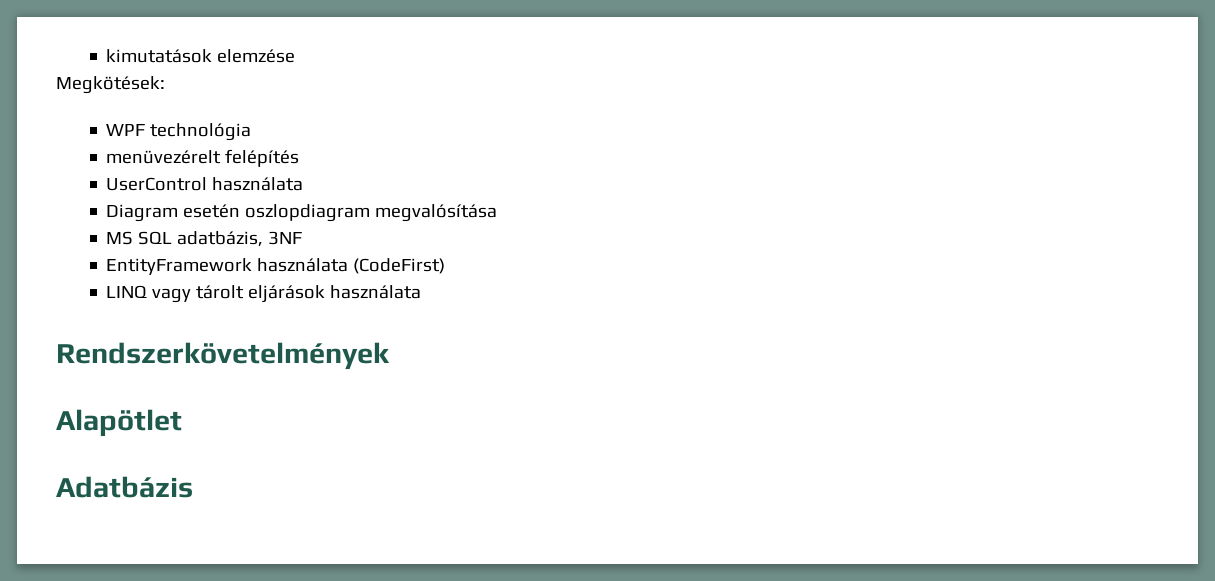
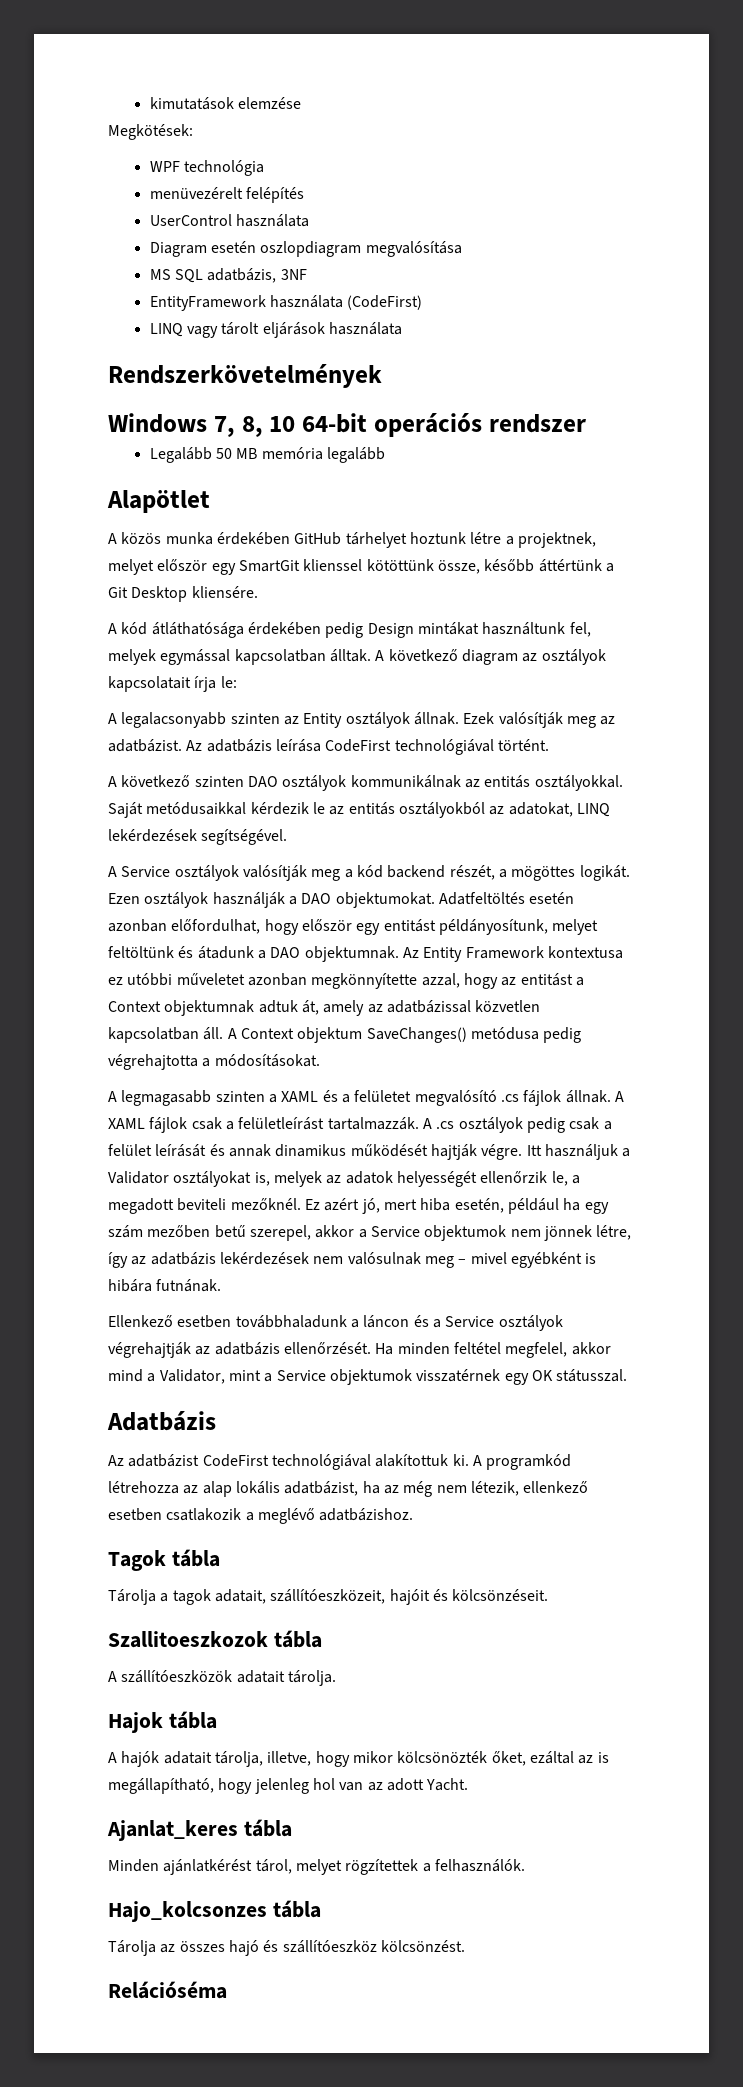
[56,409,182,437] [56,476,193,498] Alapötlet // Adatbázis -> [108,413,586,437] [149,447,386,463] [107,490,210,513] [108,532,596,548] [108,559,614,575] [108,586,258,602] [108,622,591,638] [108,649,606,665] [108,676,237,692] [108,712,616,728] [108,739,549,755] [108,775,623,791] [108,802,610,818] [108,829,288,845] [108,865,630,881] [108,892,575,908] [108,919,599,935] [108,946,623,962] [108,973,584,989] [108,1000,541,1016] [108,1027,582,1043] [108,1054,320,1070] [108,1090,624,1106] [108,1117,612,1133] [108,1144,631,1160] [108,1171,580,1187] [108,1198,609,1214] [108,1225,632,1241] [108,1252,597,1268] [108,1279,222,1292] [108,1315,563,1331] [108,1342,611,1358] [108,1369,628,1385] [107,1411,216,1431] [108,1454,572,1470] [108,1481,589,1497] [108,1508,414,1524] [108,1549,220,1571] [108,1589,549,1605] [108,1630,322,1648] [108,1670,336,1686] [108,1711,217,1733] [108,1751,609,1767] [108,1778,469,1794] [107,1819,292,1841] [108,1859,525,1875] [108,1900,321,1922] [108,1940,465,1956] [108,1981,227,1999] Windows 7, 8, 10 64-bit operációs rendszer // Legalább 50 MB memória legalább // Alapötlet // A közös munka érdekében GitHub tárhelyet hoztunk létre a projektnek, melyet először egy SmartGit klienssel kötöttünk össze, később áttértünk a Git Desktop kliensére. // A kód átláthatósága érdekében pedig Design mintákat használtunk fel, melyek egymással kapcsolatban álltak. A következő diagram az osztályok kapcsolatait írja le: // A legalacsonyabb szinten az Entity osztályok állnak. Ezek valósítják meg az adatbázist. Az adatbázis leírása CodeFirst technológiával történt. // A következő szinten DAO osztályok kommunikálnak az entitás osztályokkal. Saját metódusaikkal kérdezik le az entitás osztályokból az adatokat, LINQ lekérdezések segítségével. // A Service osztályok valósítják meg a kód backend részét, a mögöttes logikát. Ezen osztályok használják a DAO objektumokat. Adatfeltöltés esetén azonban előfordulhat, hogy először egy entitást példányosítunk, melyet feltöltünk és átadunk a DAO objektumnak. Az Entity Framework kontextusa ez utóbbi műveletet azonban megkönnyítette azzal, hogy az entitást a Context objektumnak adtuk át, amely az adatbázissal közvetlen kapcsolatban áll. A Context objektum SaveChanges() metódusa pedig végrehajtotta a módosításokat. // A legmagasabb szinten a XAML és a felületet megvalósító .cs fájlok állnak. A XAML fájlok csak a felületleírást tartalmazzák. A .cs osztályok pedig csak a felület leírását és annak dinamikus működését hajtják végre. Itt használjuk a Validator osztályokat is, melyek az adatok helyességét ellenőrzik le, a megadott beviteli mezőknél. Ez azért jó, mert hiba esetén, például ha egy szám mezőben betű szerepel, akkor a Service objektumok nem jönnek létre, így az adatbázis lekérdezések nem valósulnak meg – mivel egyébként is hibára futnának. // Ellenkező esetben továbbhaladunk a láncon és a Service osztályok végrehajtják az adatbázis ellenőrzését. Ha minden feltétel megfelel, akkor mind a Validator, mint a Service objektumok visszatérnek egy OK státusszal. // Adatbázis // Az adatbázist CodeFirst technológiával alakítottuk ki. A programkód létrehozza az alap lokális adatbázist, ha az még nem létezik, ellenkező esetben csatlakozik a meglévő adatbázishoz. // Tagok tábla // Tárolja a tagok adatait, szállítóeszközeit, hajóit és kölcsönzéseit. // Szallitoeszkozok tábla // A szállítóeszközök adatait tárolja. // Hajok tábla // A hajók adatait tárolja, illetve, hogy mikor kölcsönözték őket, ezáltal az is megállapítható, hogy jelenleg hol van az adott Yacht. // Ajanlat_keres tábla // Minden ajánlatkérést tárol, melyet rögzítettek a felhasználók. // Hajo_kolcsonzes tábla // Tárolja az összes hajó és szállítóeszköz kölcsönzést. // Relációséma

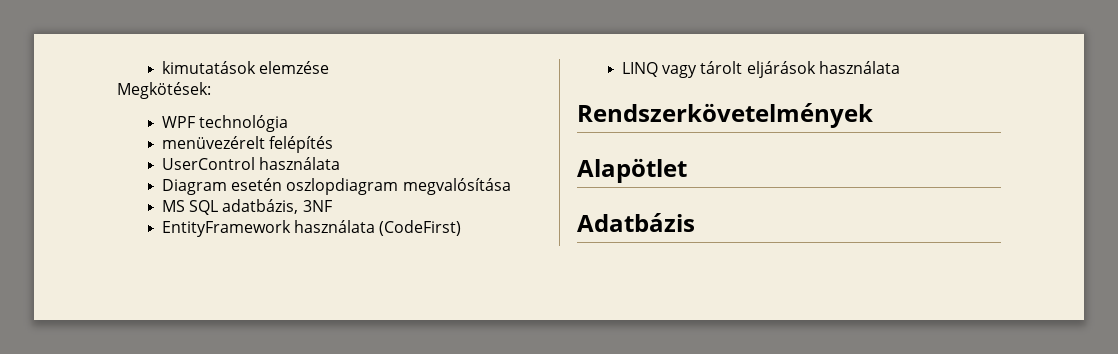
[108,413,586,437] [149,447,386,463] [107,490,210,513] [108,532,596,548] [108,559,614,575] [108,586,258,602] [108,622,591,638] [108,649,606,665] [108,676,237,692] [108,712,616,728] [108,739,549,755] [108,775,623,791] [108,802,610,818] [108,829,288,845] [108,865,630,881] [108,892,575,908] [108,919,599,935] [108,946,623,962] [108,973,584,989] [108,1000,541,1016] [108,1027,582,1043] [108,1054,320,1070] [108,1090,624,1106] [108,1117,612,1133] [108,1144,631,1160] [108,1171,580,1187] [108,1198,609,1214] [108,1225,632,1241] [108,1252,597,1268] [108,1279,222,1292] [108,1315,563,1331] [108,1342,611,1358] [108,1369,628,1385] [107,1411,216,1431] [108,1454,572,1470] [108,1481,589,1497] [108,1508,414,1524] [108,1549,220,1571] [108,1589,549,1605] [108,1630,322,1648] [108,1670,336,1686] [108,1711,217,1733] [108,1751,609,1767] [108,1778,469,1794] [107,1819,292,1841] [108,1859,525,1875] [108,1900,321,1922] [108,1940,465,1956] [108,1981,227,1999] Windows 7, 8, 10 64-bit operációs rendszer // Legalább 50 MB memória legalább // Alapötlet // A közös munka érdekében GitHub tárhelyet hoztunk létre a projektnek, melyet először egy SmartGit klienssel kötöttünk össze, később áttértünk a Git Desktop kliensére. // A kód átláthatósága érdekében pedig Design mintákat használtunk fel, melyek egymással kapcsolatban álltak. A következő diagram az osztályok kapcsolatait írja le: // A legalacsonyabb szinten az Entity osztályok állnak. Ezek valósítják meg az adatbázist. Az adatbázis leírása CodeFirst technológiával történt. // A következő szinten DAO osztályok kommunikálnak az entitás osztályokkal. Saját metódusaikkal kérdezik le az entitás osztályokból az adatokat, LINQ lekérdezések segítségével. // A Service osztályok valósítják meg a kód backend részét, a mögöttes logikát. Ezen osztályok használják a DAO objektumokat. Adatfeltöltés esetén azonban előfordulhat, hogy először egy entitást példányosítunk, melyet feltöltünk és átadunk a DAO objektumnak. Az Entity Framework kontextusa ez utóbbi műveletet azonban megkönnyítette azzal, hogy az entitást a Context objektumnak adtuk át, amely az adatbázissal közvetlen kapcsolatban áll. A Context objektum SaveChanges() metódusa pedig végrehajtotta a módosításokat. // A legmagasabb szinten a XAML és a felületet megvalósító .cs fájlok állnak. A XAML fájlok csak a felületleírást tartalmazzák. A .cs osztályok pedig csak a felület leírását és annak dinamikus működését hajtják végre. Itt használjuk a Validator osztályokat is, melyek az adatok helyességét ellenőrzik le, a megadott beviteli mezőknél. Ez azért jó, mert hiba esetén, például ha egy szám mezőben betű szerepel, akkor a Service objektumok nem jönnek létre, így az adatbázis lekérdezések nem valósulnak meg – mivel egyébként is hibára futnának. // Ellenkező esetben továbbhaladunk a láncon és a Service osztályok végrehajtják az adatbázis ellenőrzését. Ha minden feltétel megfelel, akkor mind a Validator, mint a Service objektumok visszatérnek egy OK státusszal. // Adatbázis // Az adatbázist CodeFirst technológiával alakítottuk ki. A programkód létrehozza az alap lokális adatbázist, ha az még nem létezik, ellenkező esetben csatlakozik a meglévő adatbázishoz. // Tagok tábla // Tárolja a tagok adatait, szállítóeszközeit, hajóit és kölcsönzéseit. // Szallitoeszkozok tábla // A szállítóeszközök adatait tárolja. // Hajok tábla // A hajók adatait tárolja, illetve, hogy mikor kölcsönözték őket, ezáltal az is megállapítható, hogy jelenleg hol van az adott Yacht. // Ajanlat_keres tábla // Minden ajánlatkérést tárol, melyet rögzítettek a felhasználók. // Hajo_kolcsonzes tábla // Tárolja az összes hajó és szállítóeszköz kölcsönzést. // Relációséma -> [577,158,687,183] [577,213,695,232] Alapötlet // Adatbázis

